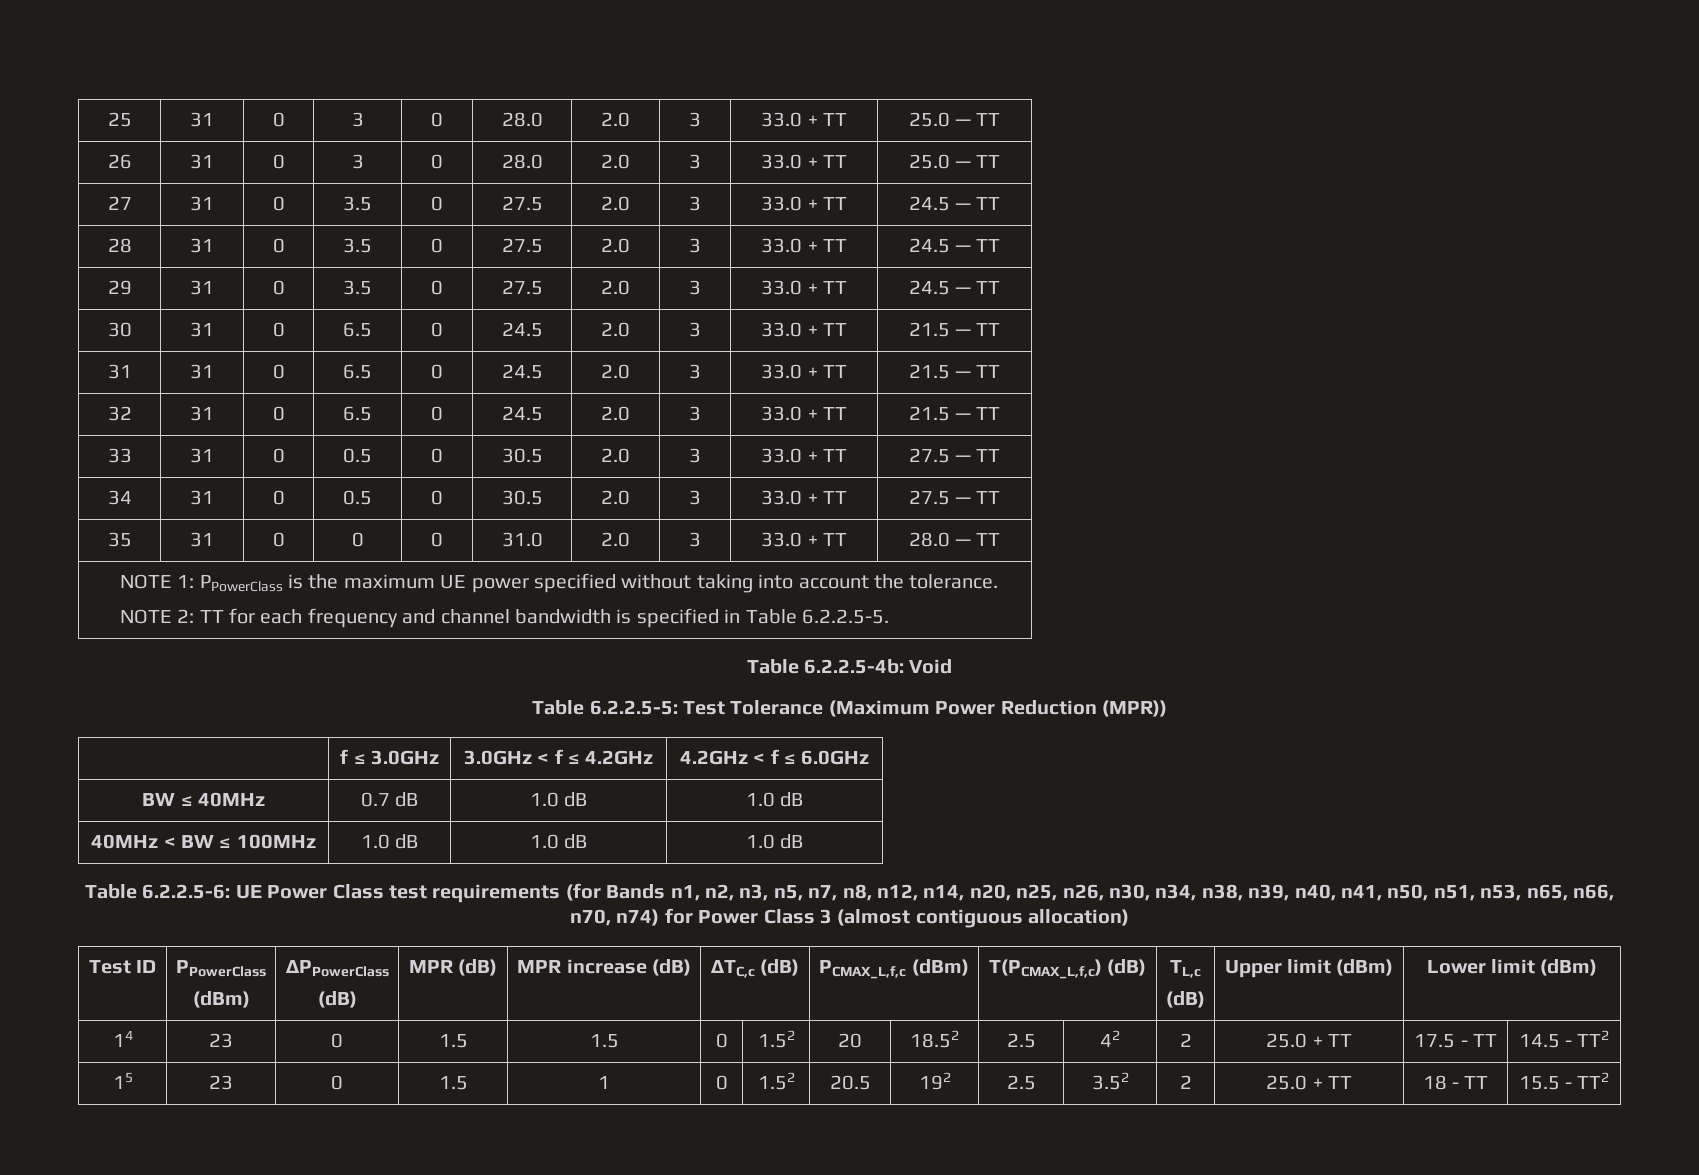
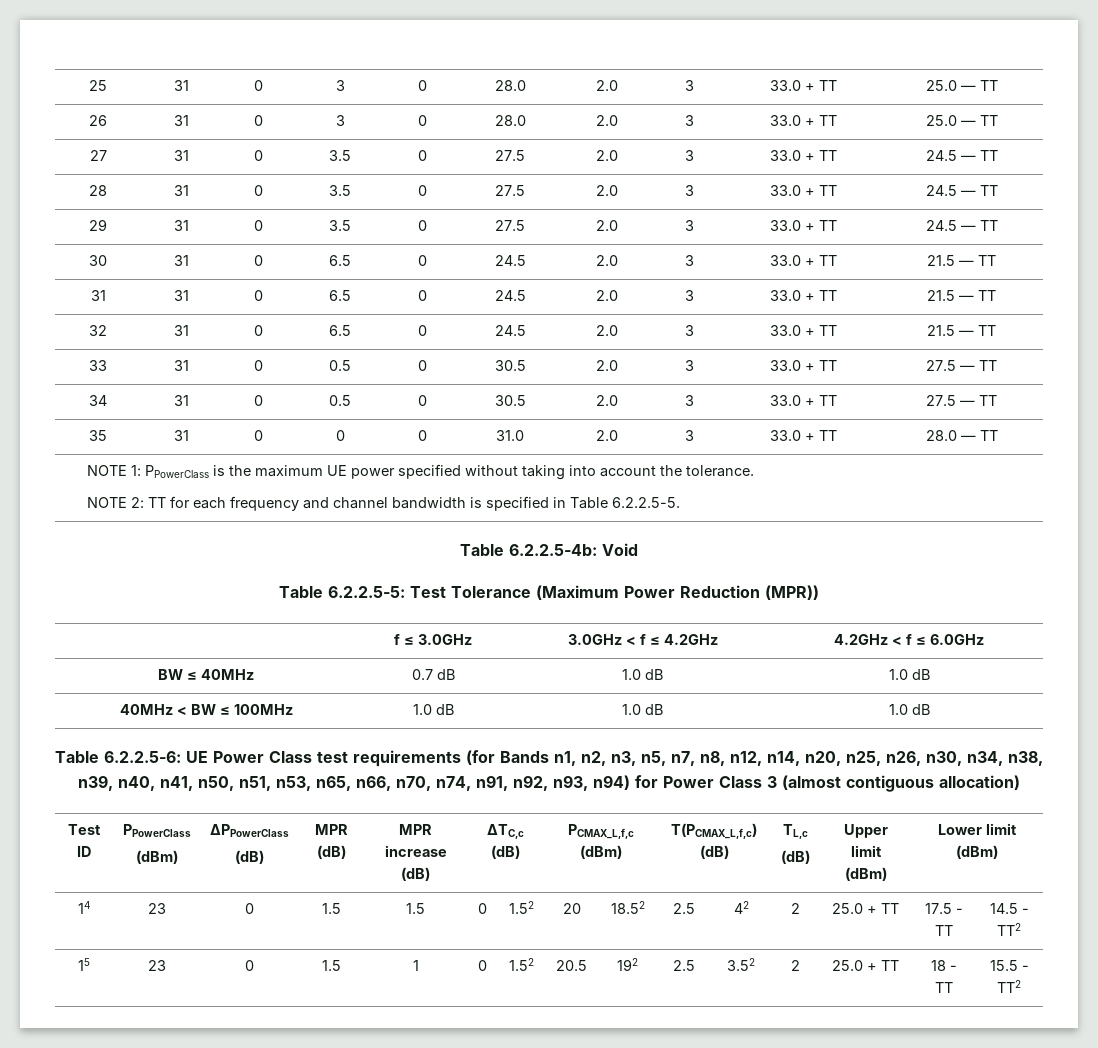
[616,909,660,926] n74) -> [436,775,630,791] n74, n91, n92, n93, n94)

